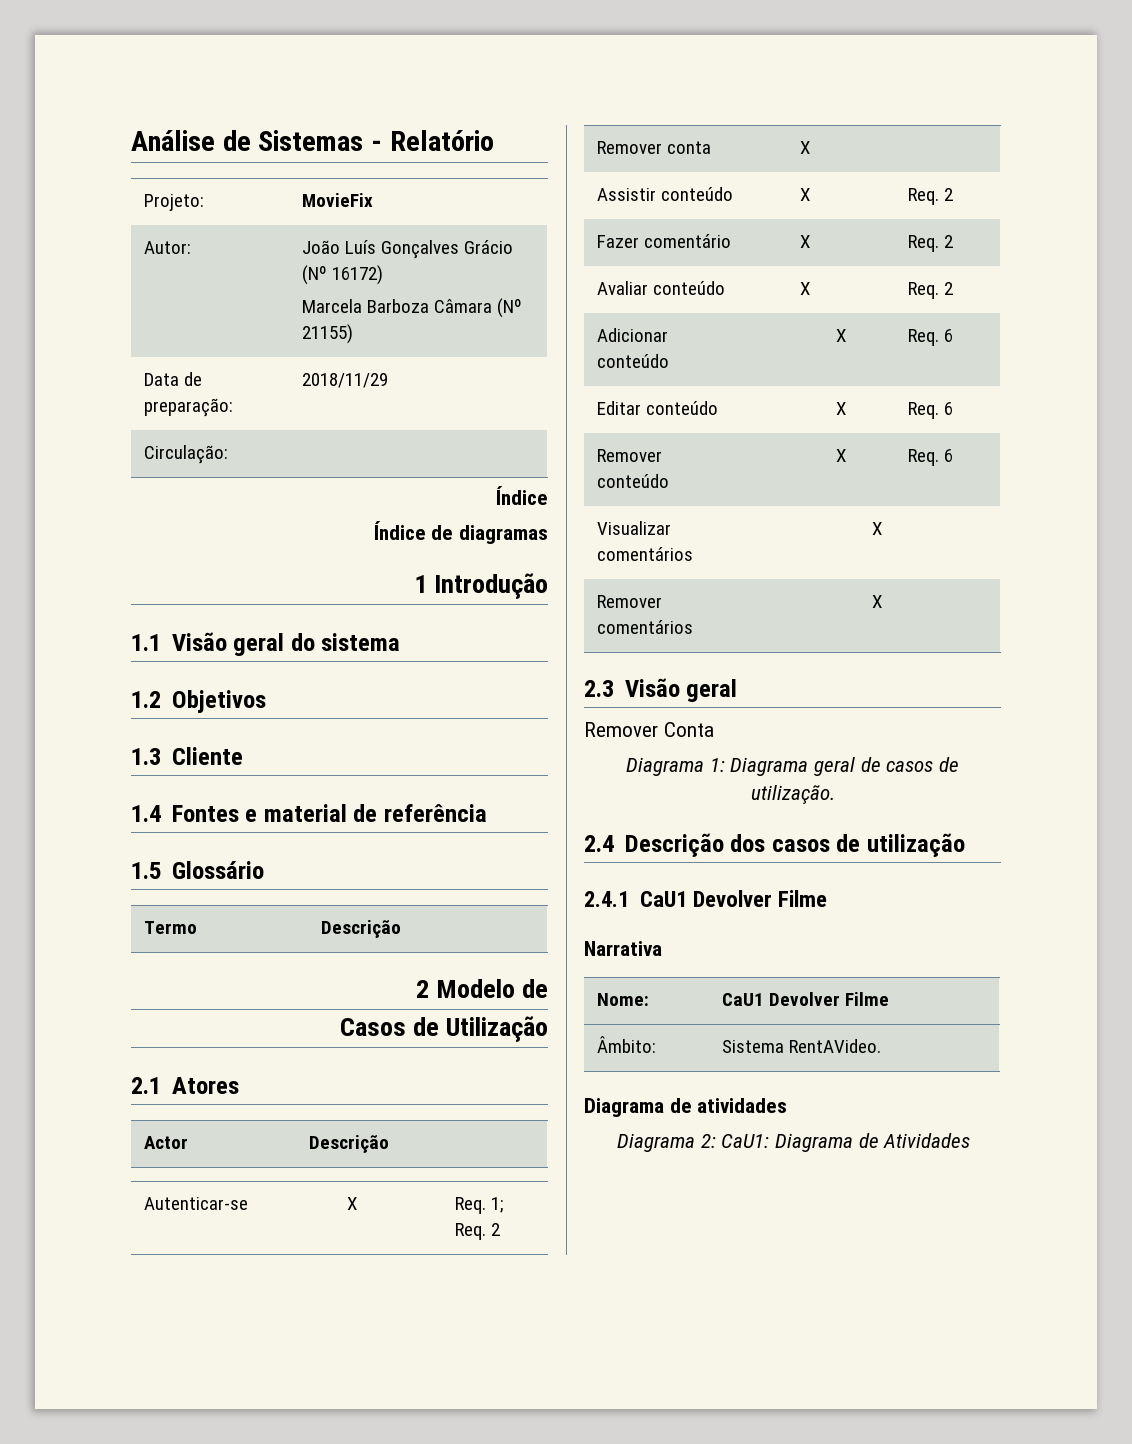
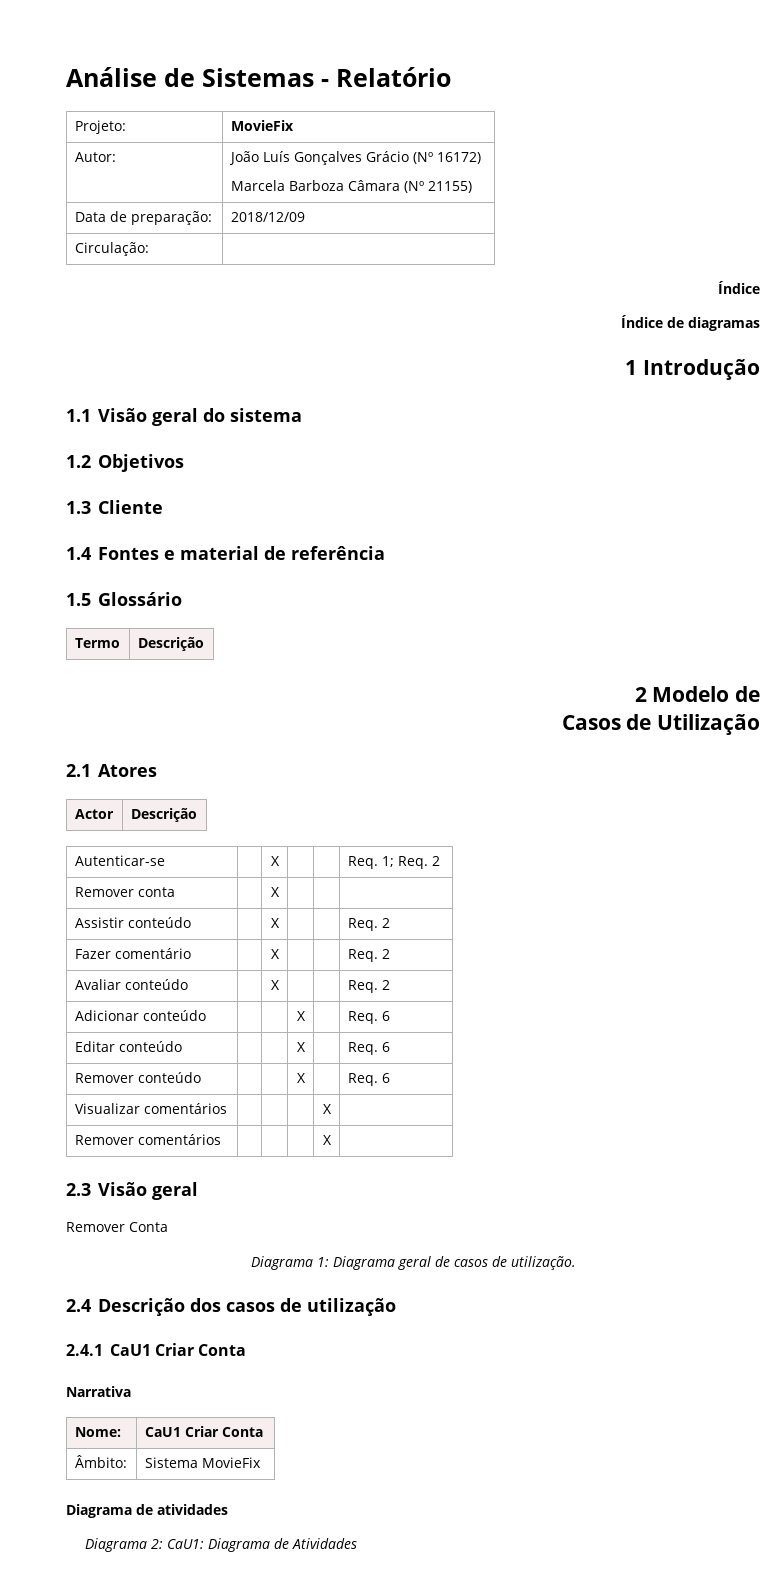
[301,373,388,388] 2018/11/29 -> [230,212,305,222] 2018/12/09
[692,890,827,907] Devolver Filme -> [154,1343,247,1356] Criar Conta
[768,992,889,1006] Devolver Filme -> [184,1426,263,1437] Criar Conta
[788,1039,881,1053] RentAVideo. -> [201,1457,261,1468] MovieFix

